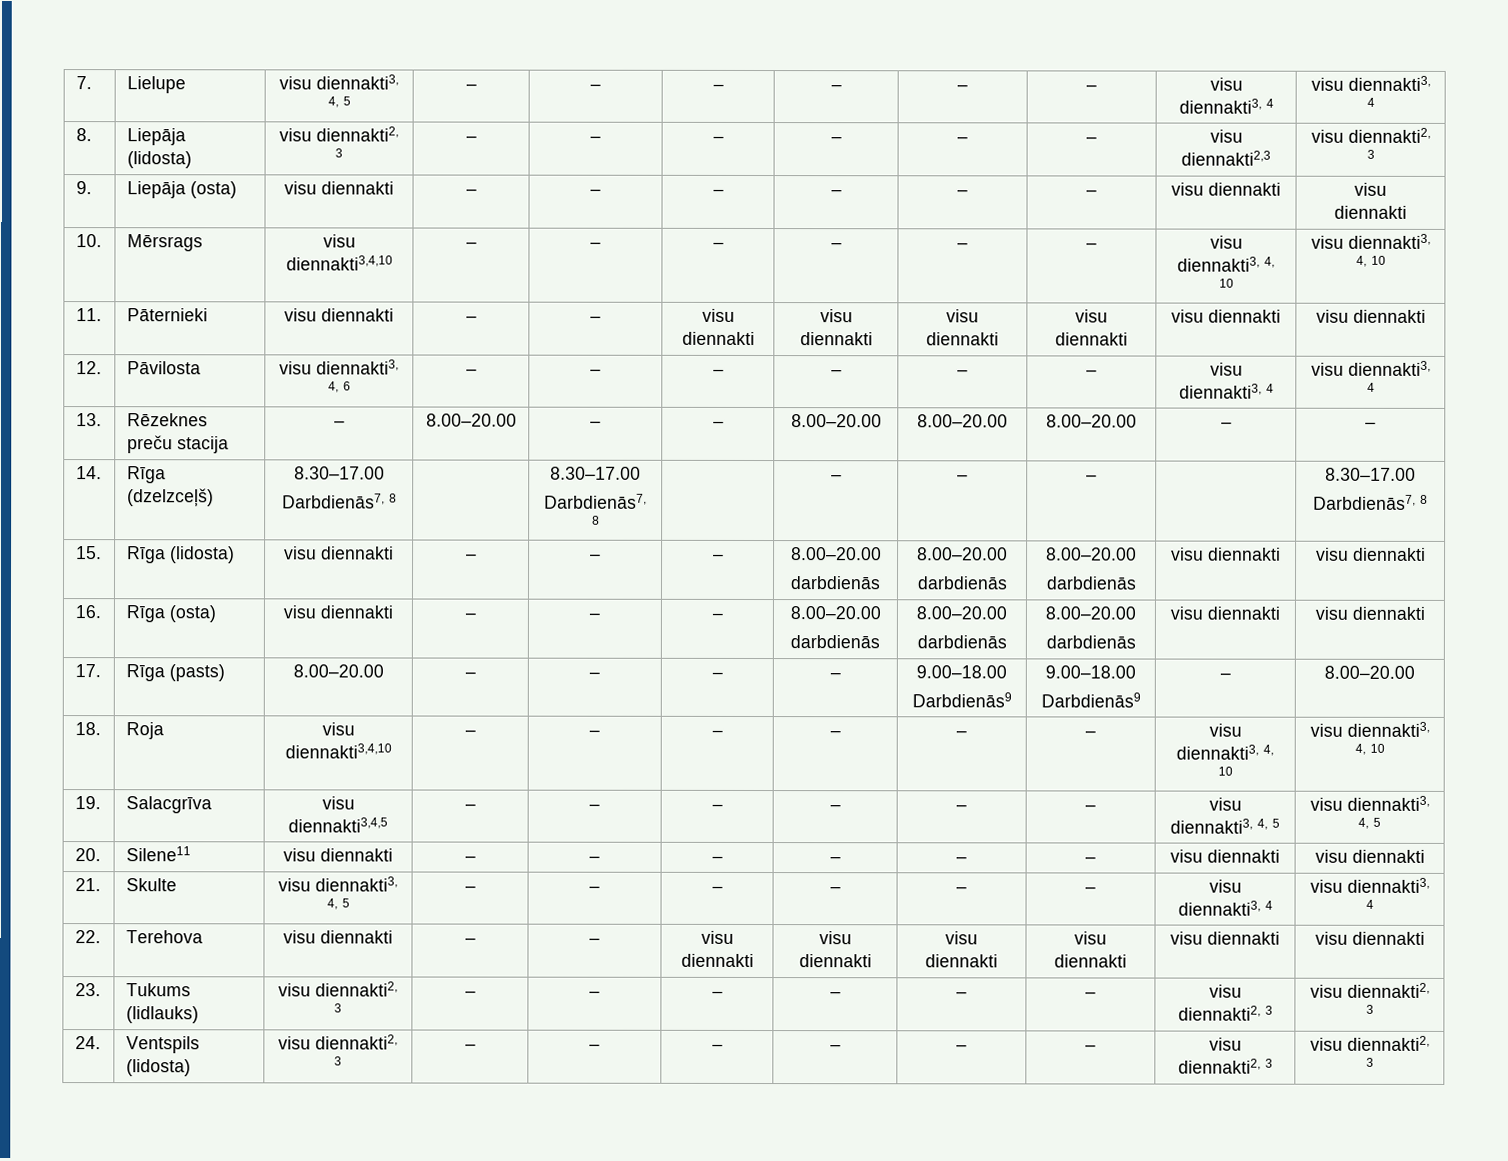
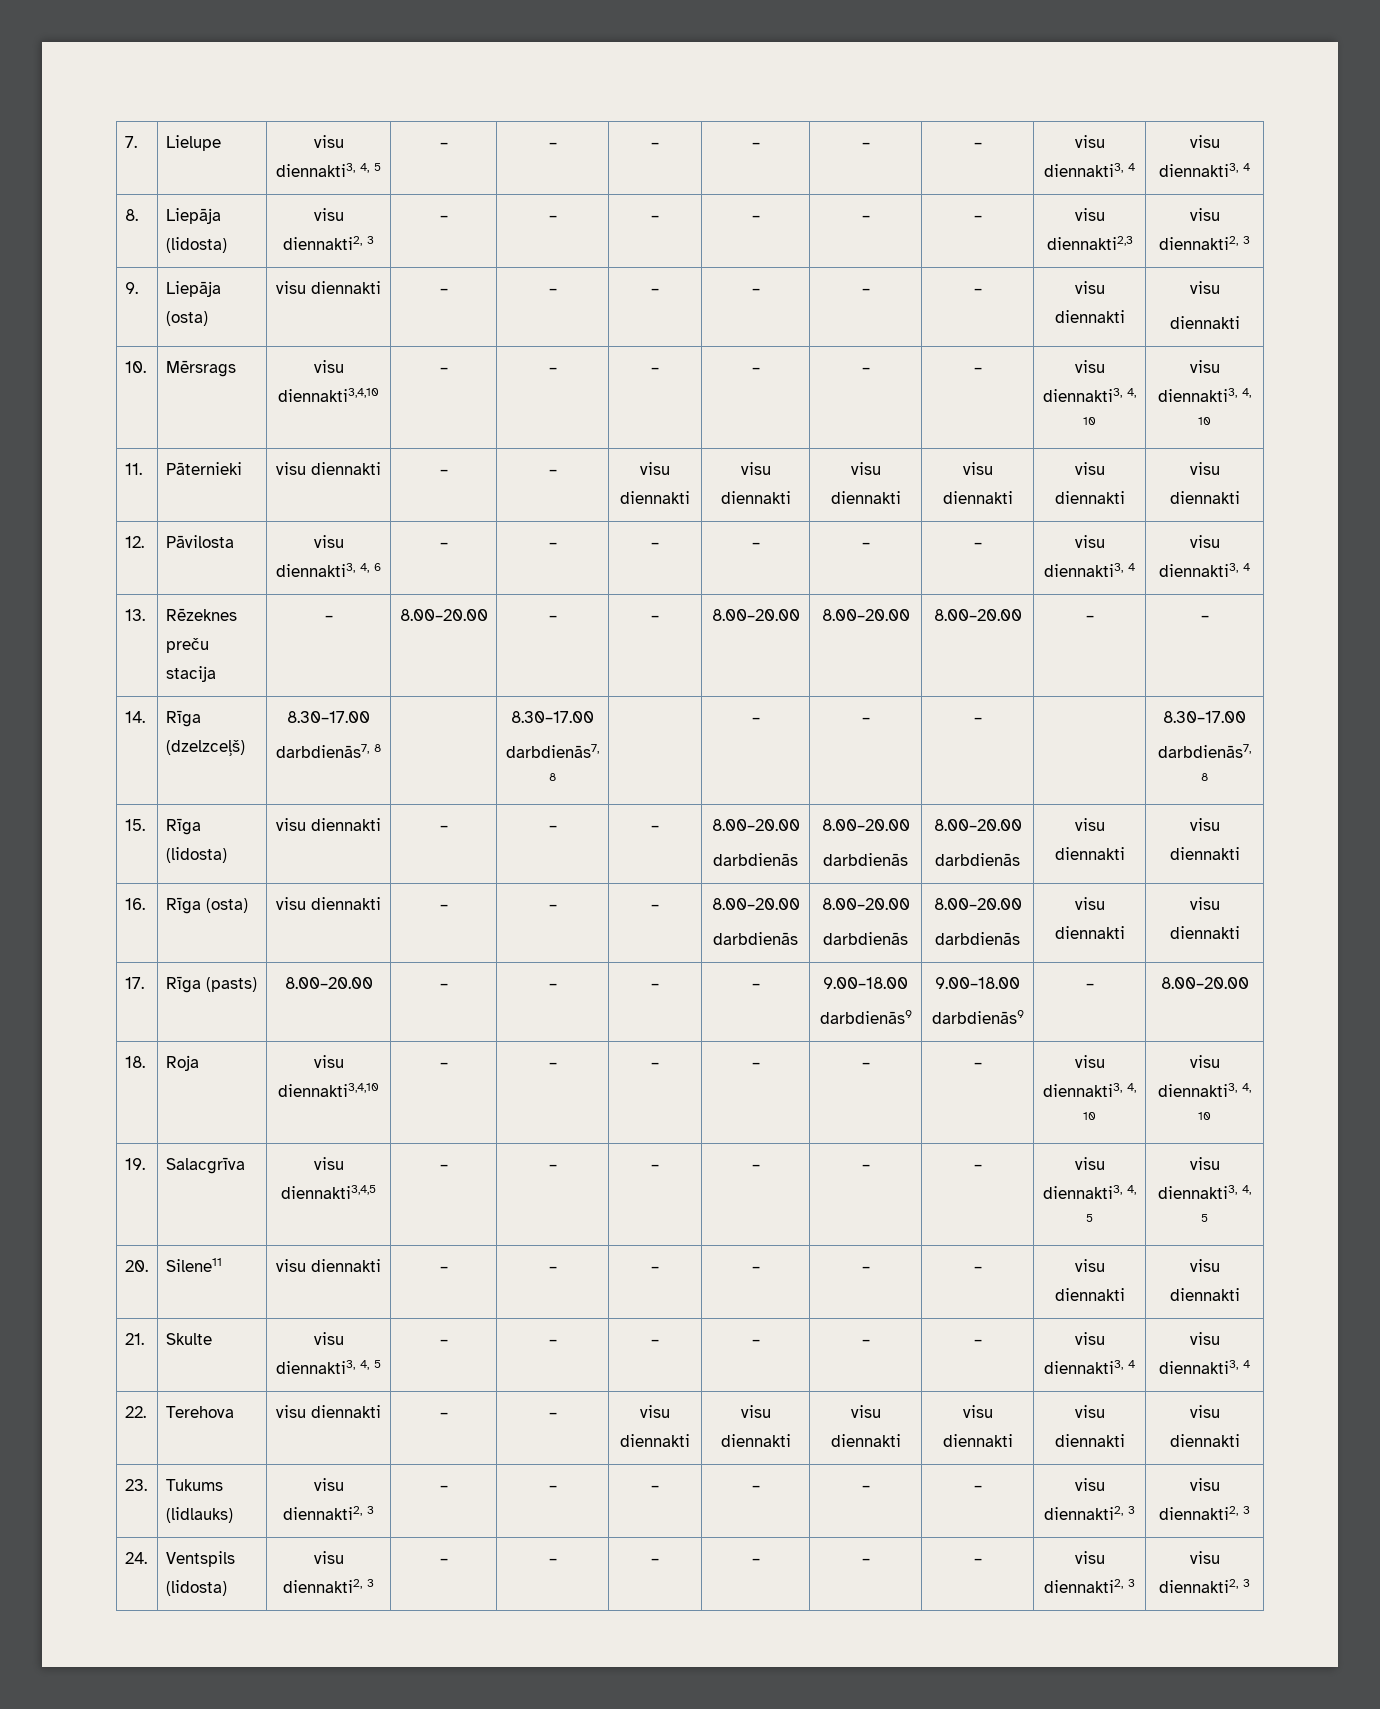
[281,493,385,509] Darbdienās7, -> [276,744,369,758] darbdienās7,
[544,493,647,509] Darbdienās7, -> [506,744,599,758] darbdienās7,
[1313,494,1416,510] Darbdienās7, -> [1158,744,1251,758] darbdienās7,
[911,692,1012,708] [1045,665,1136,679] [1040,692,1141,708] Darbdienās9 | 9.00–18.00 // Darbdienās9 -> [819,1010,912,1024] [935,977,1020,989] [931,1010,1024,1024] darbdienās9 | 9.00–18.00 // darbdienās9

